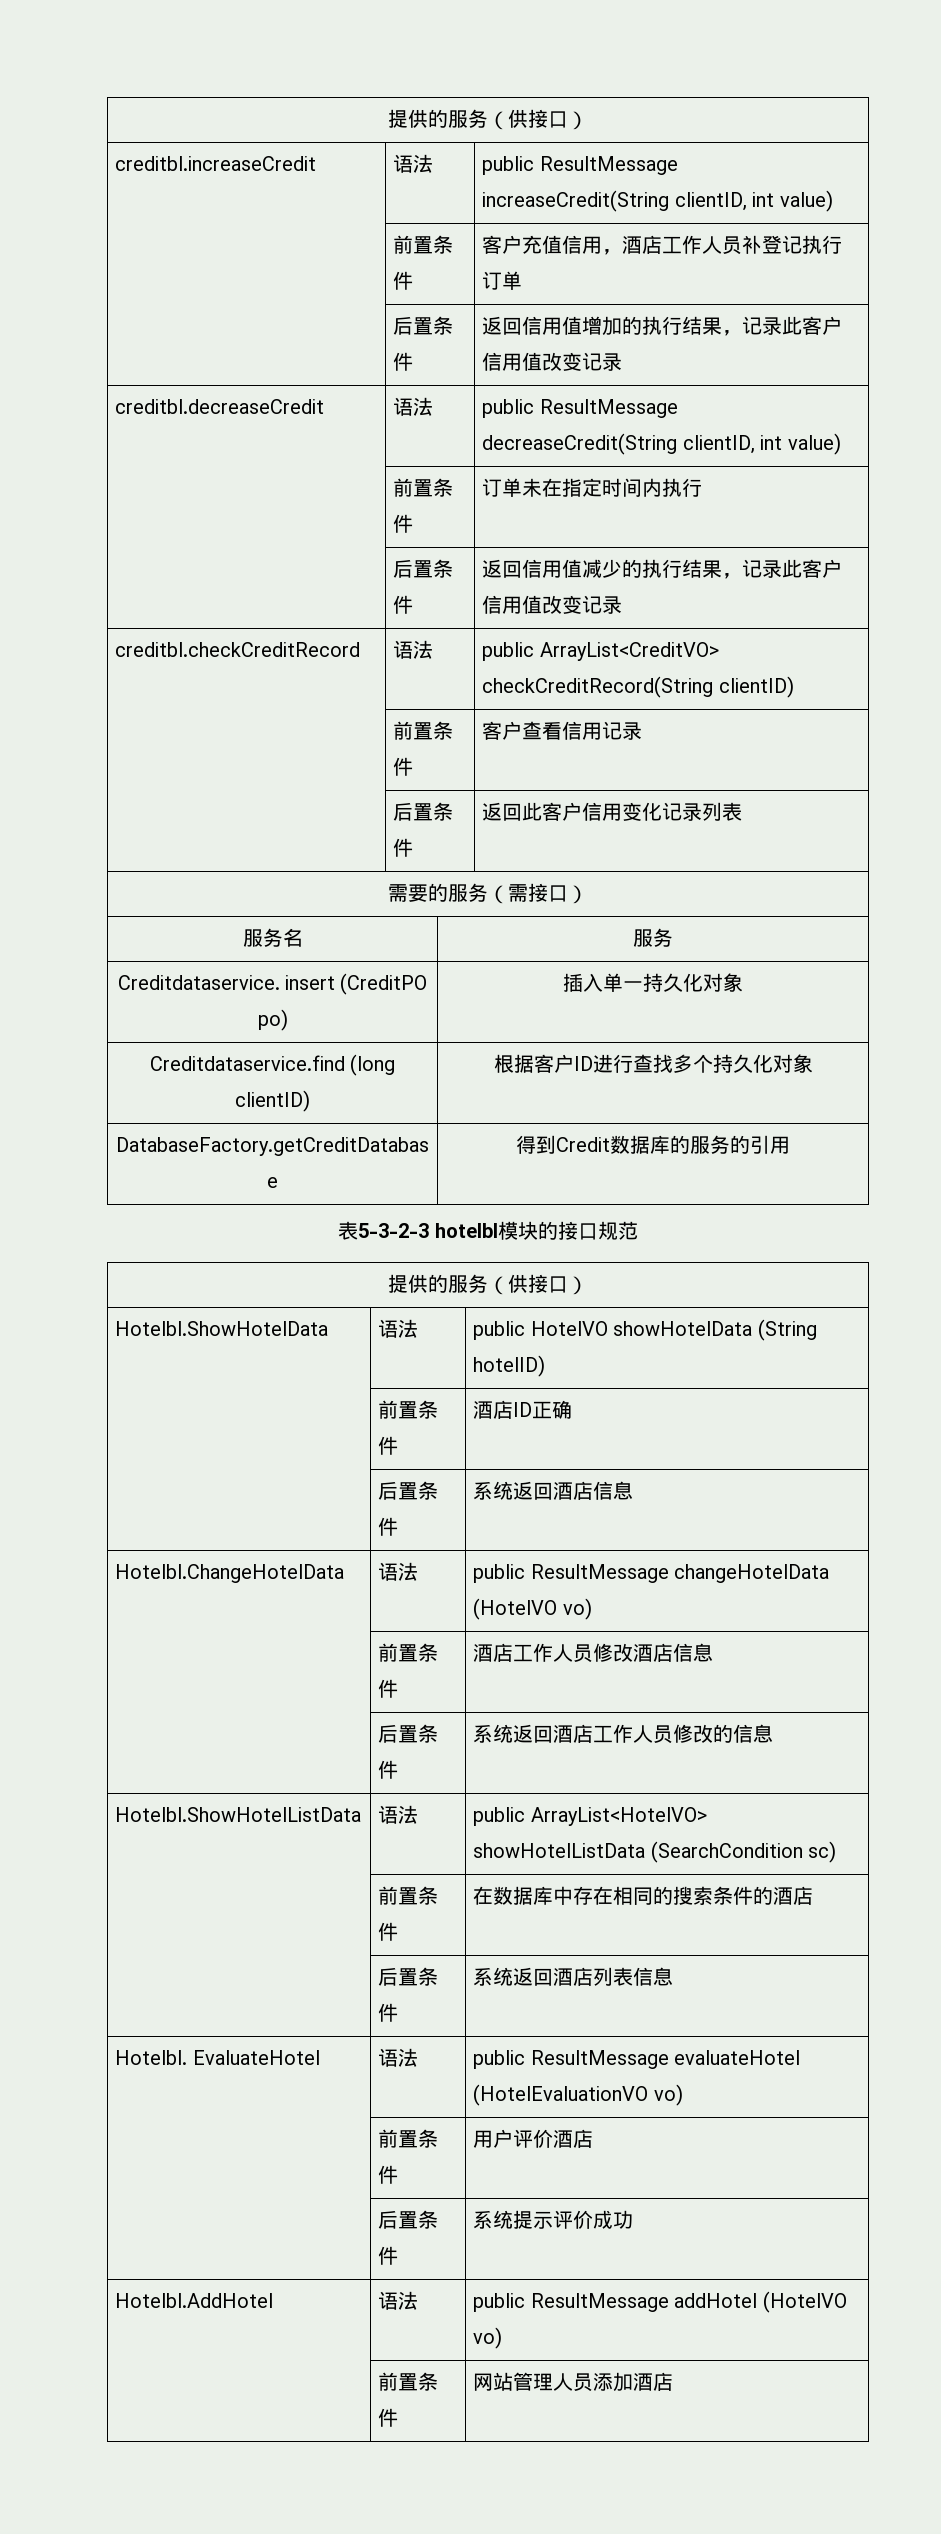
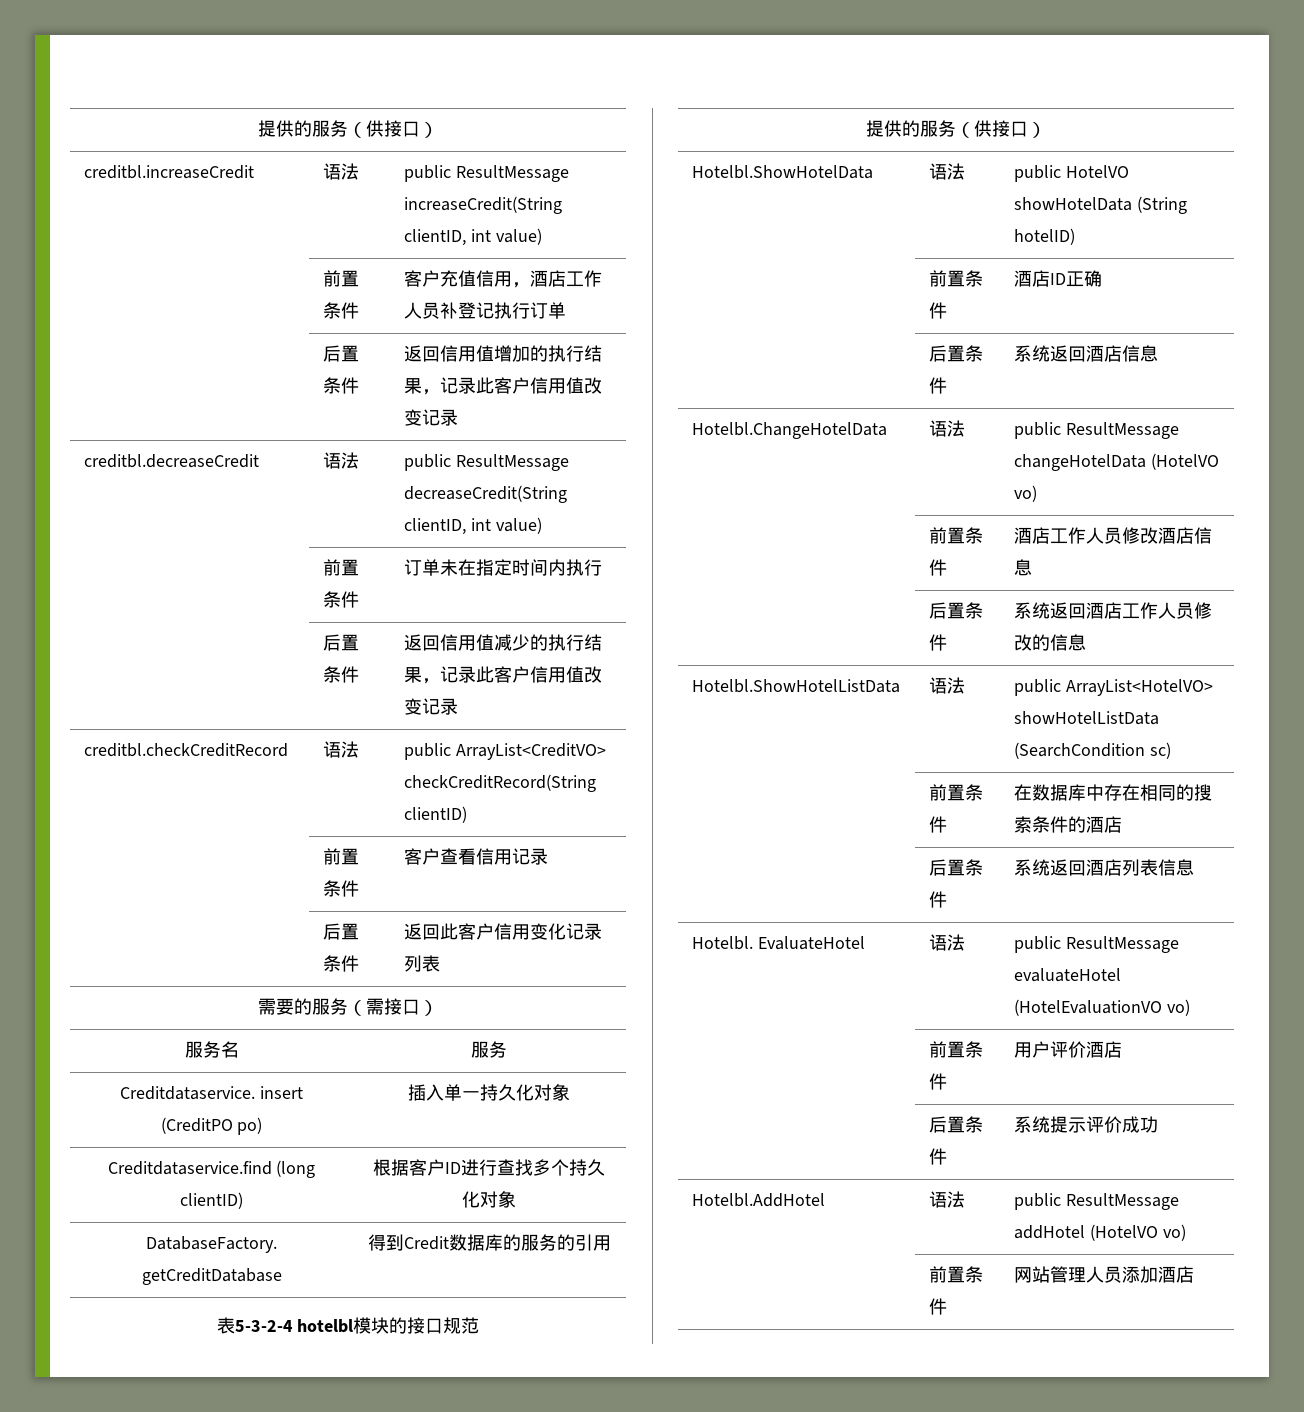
[358,1223,430,1238] 5-3-2-3 -> [234,1320,293,1332] 5-3-2-4

